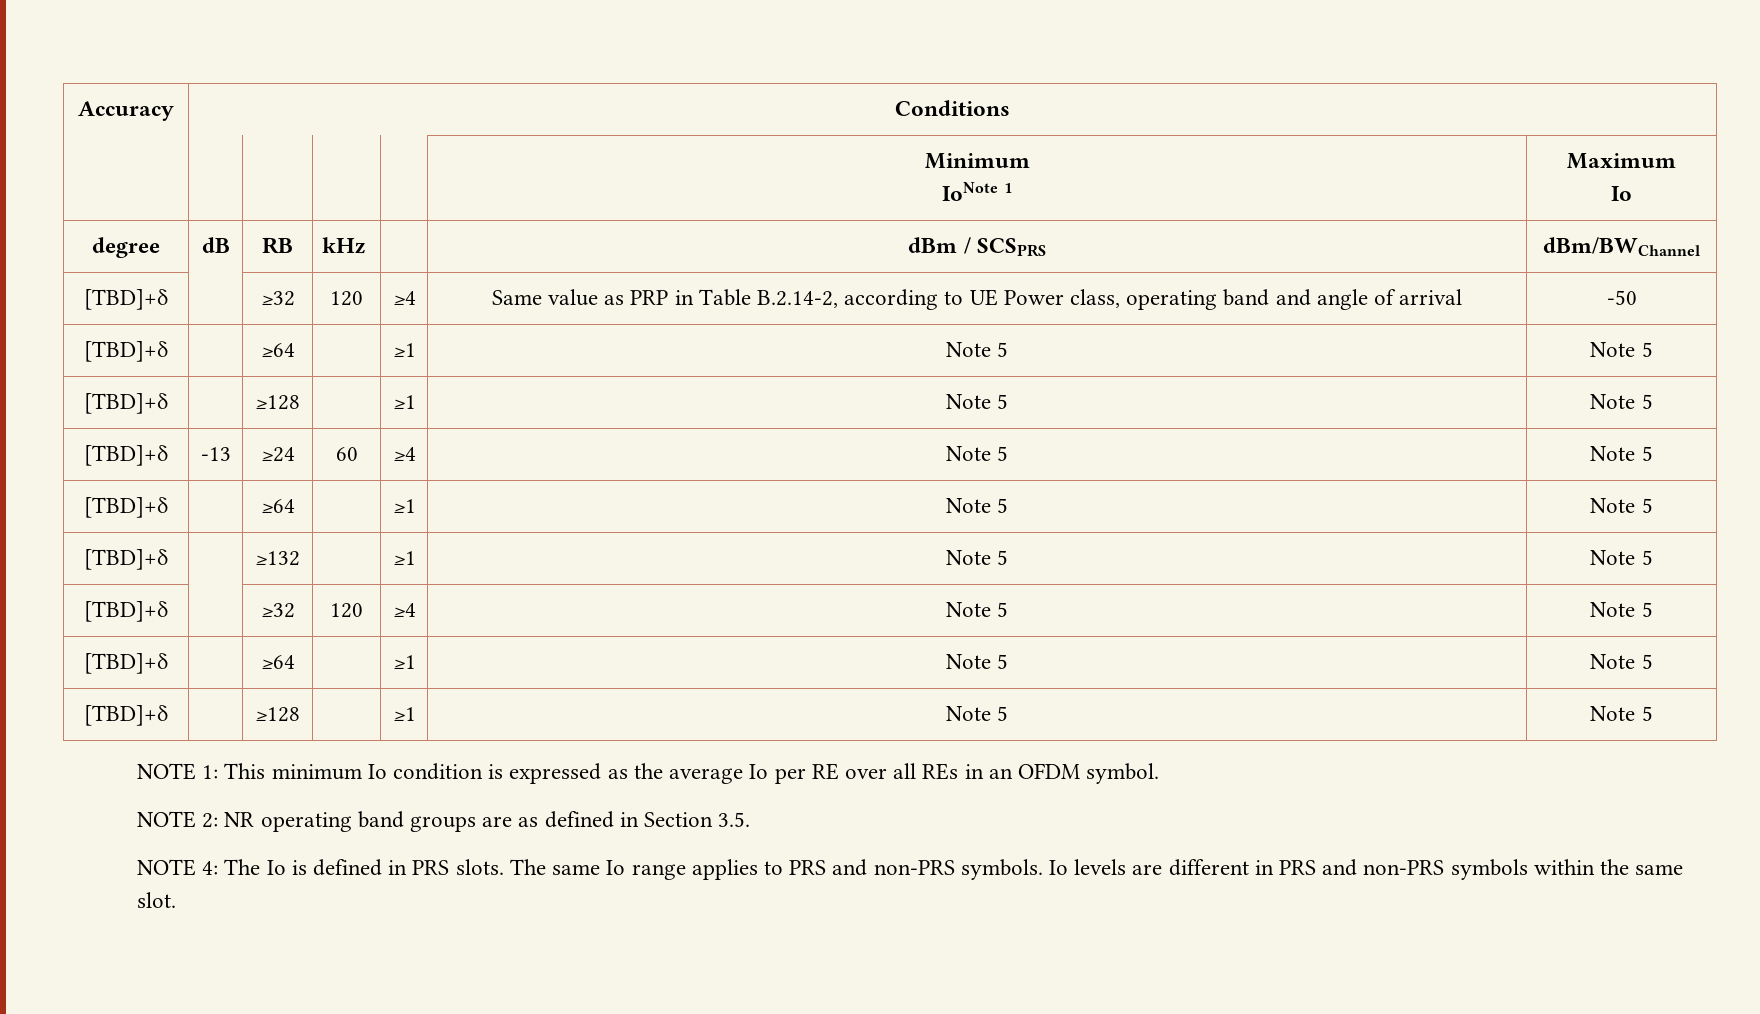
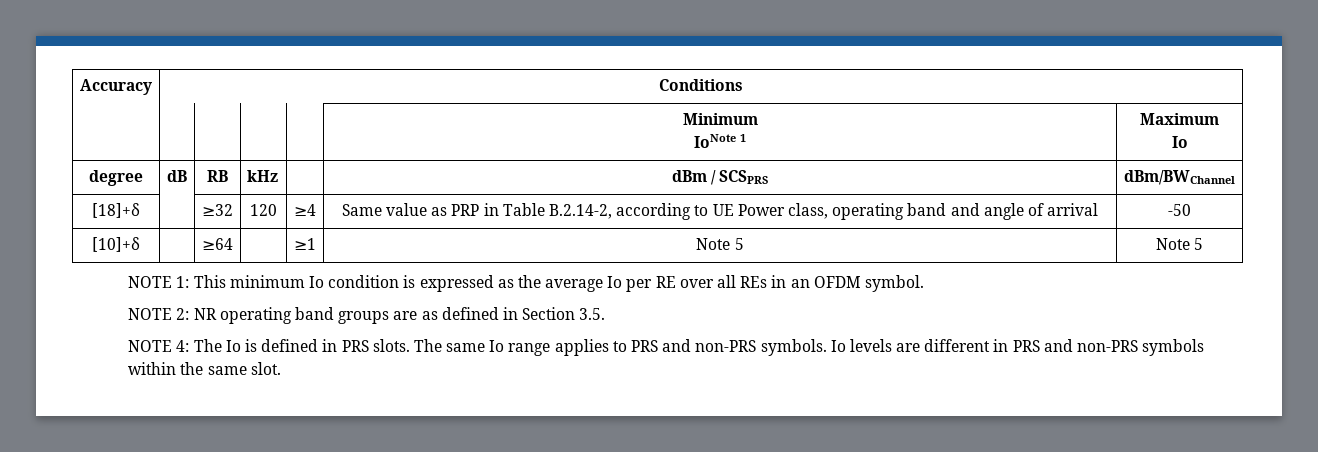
[84,289,168,310] [TBD]+δ -> [92,203,140,218] [18]+δ
[84,341,168,362] [260,343,295,357] [392,343,416,357] [945,342,1009,357] [1590,342,1653,357] [84,393,168,414] [255,395,300,410] [392,395,416,409] [945,394,1009,409] [1590,394,1653,409] [84,445,168,466] [200,447,231,461] [260,447,295,462] [335,447,358,461] [392,447,416,461] [945,446,1009,461] [1590,446,1653,461] [84,497,168,518] [260,499,295,513] [392,499,416,513] [945,498,1009,513] [1590,498,1653,513] [84,549,168,570] [255,551,300,566] [392,551,416,565] [945,550,1009,565] [1590,550,1653,565] [84,601,168,622] [260,603,295,618] [330,603,363,618] [392,603,416,617] [945,602,1009,617] [1590,602,1653,617] [84,653,168,674] [260,655,295,669] [392,655,416,669] [945,654,1009,669] [1590,654,1653,669] [84,705,168,726] [255,707,300,722] [392,707,416,721] [945,706,1009,721] [1590,706,1653,721] [TBD]+δ | | ≥64 | | ≥1 | Note 5 | Note 5 // [TBD]+δ | | ≥128 | | ≥1 | Note 5 | Note 5 // [TBD]+δ | -13 | ≥24 | 60 | ≥4 | Note 5 | Note 5 // [TBD]+δ | | ≥64 | | ≥1 | Note 5 | Note 5 // [TBD]+δ | | ≥132 | | ≥1 | Note 5 | Note 5 // [TBD]+δ | | ≥32 | 120 | ≥4 | Note 5 | Note 5 // [TBD]+δ | | ≥64 | | ≥1 | Note 5 | Note 5 // [TBD]+δ | | ≥128 | | ≥1 | Note 5 | Note 5 -> [92,237,140,252] [202,238,233,250] [294,238,316,250] [696,238,744,250] [1155,238,1204,250] [10]+δ | | ≥64 | | ≥1 | Note 5 | Note 5

